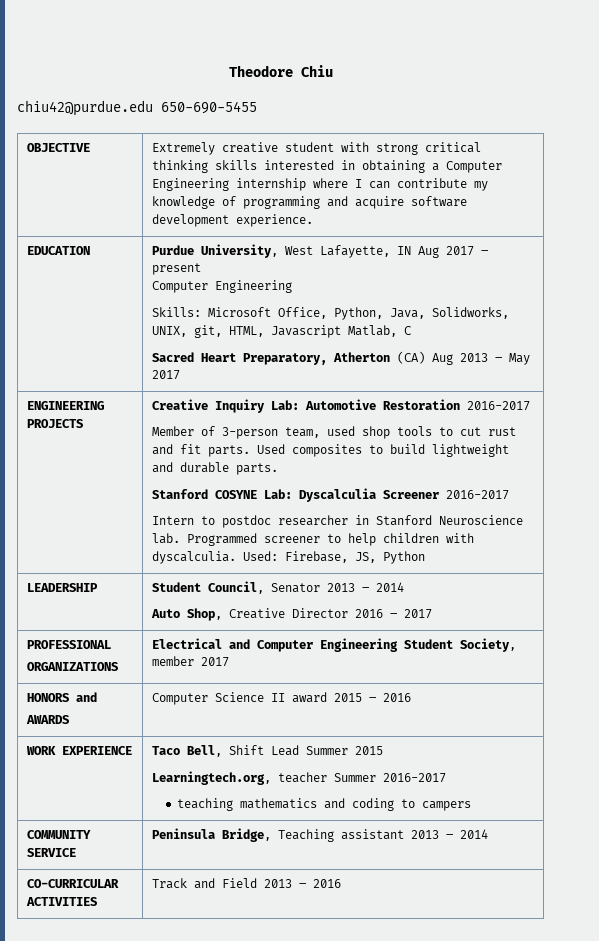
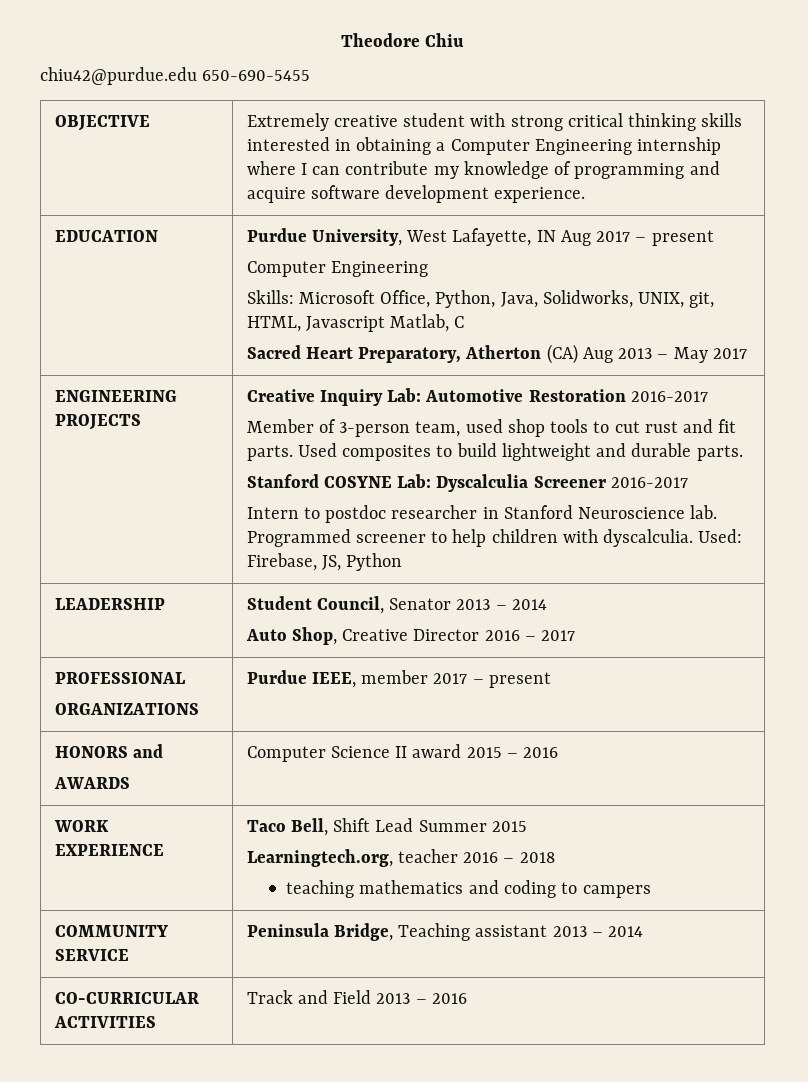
[152,638,517,652] Electrical and Computer Engineering Student Society, -> [246,670,356,688] Purdue IEEE,
(230, 662) none -> [472,672,551,688] – present
[334,773,447,783] Summer 2016-2017 -> [463,852,555,863] 2016 – 2018

